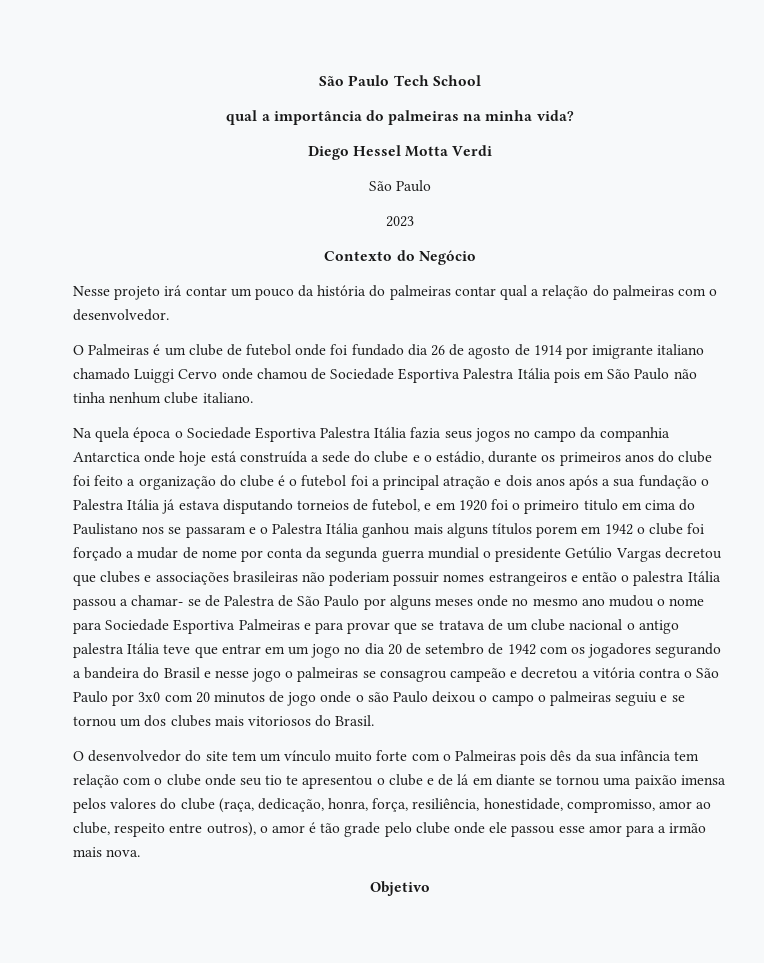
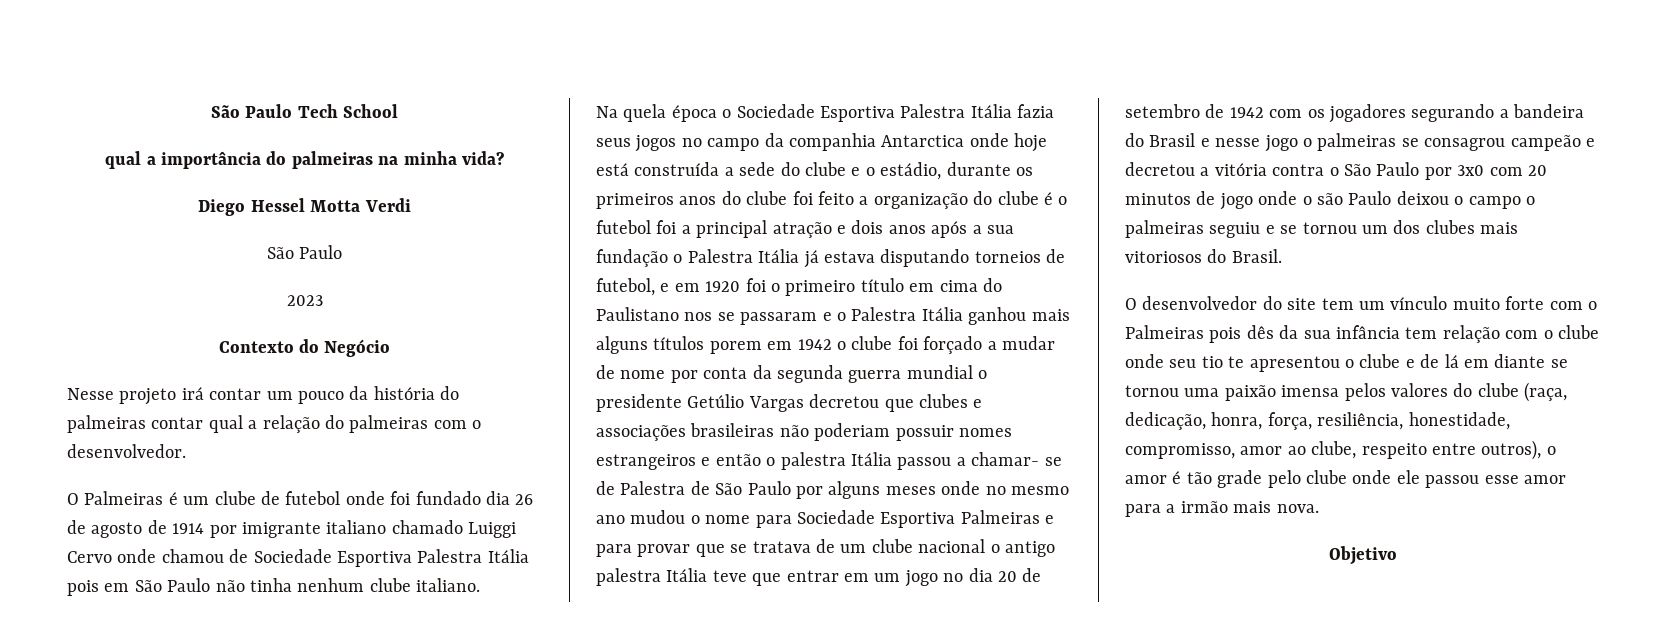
[583,499,618,511] titulo -> [860,278,904,292] título

